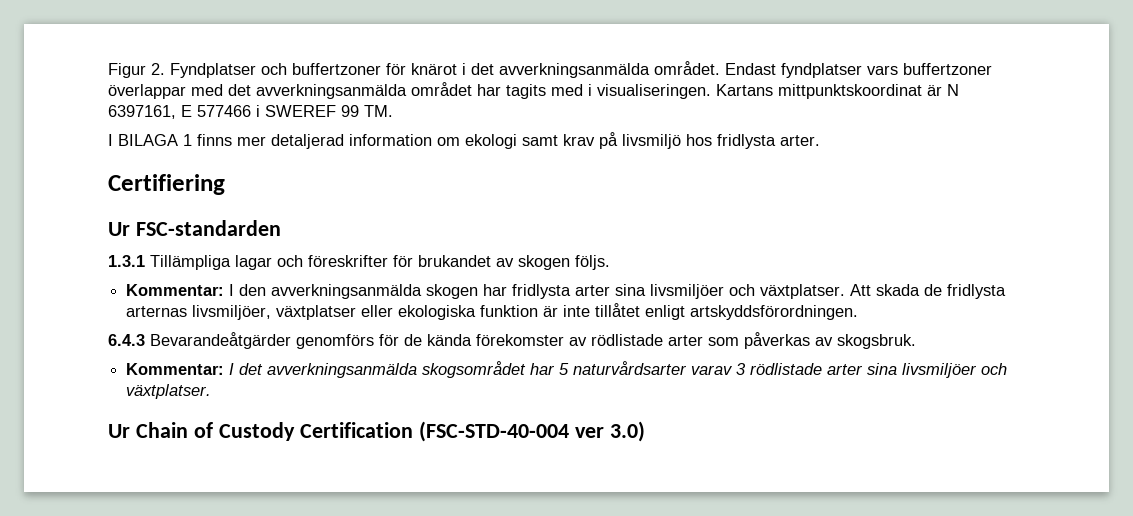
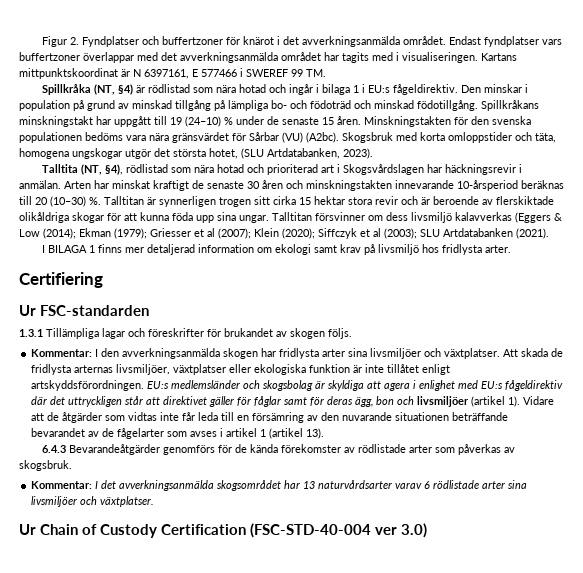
(393, 111) none -> [41,84,528,95] [19,100,539,111] [19,116,531,127] [19,132,556,143] [19,148,373,159] [41,164,522,175] [19,180,564,191] [19,196,554,207] [19,212,562,223] [19,228,549,239] // Spillkråka (NT, §4) är rödlistad som nära hotad och ingår i bilaga 1 i EU:s fågeldirektiv. Den minskar i population på grund av minskad tillgång på lämpliga bo- och födoträd och minskad födotillgång. Spillkråkans minskningstakt har uppgått till 19 (24–10) % under de senaste 15 åren. Minskningstakten för den svenska populationen bedöms vara nära gränsvärdet för Sårbar (VU) (A2bc). Skogsbruk med korta omloppstider och täta, homogena ungskogar utgör det största hotet, (SLU Artdatabanken, 2023). // Talltita (NT, §4), rödlistad som nära hotad och prioriterad art i Skogsvårdslagen har häckningsrevir i anmälan. Arten har minskat kraftigt de senaste 30 åren och minskningstakten innevarande 10-årsperiod beräknas till 20 (10–30) %. Talltitan är synnerligen trogen sitt cirka 15 hektar stora revir och är beroende av flerskiktade olikåldriga skogar för att kunna föda upp sina ungar. Talltitan försvinner om dess livsmiljö kalavverkas (Eggers & Low (2014); Ekman (1979); Griesser et al (2007); Klein (2020); Siffczyk et al (2003); SLU Artdatabanken (2021).
(859, 312) none -> [147,380,564,391] [31,396,555,407] [31,412,509,423] [31,428,325,439] EU:s medlemsländer och skogsbolag är skyldiga att agera i enlighet med EU:s fågeldirektiv där det uttryckligen står att direktivet gäller för fåglar samt för deras ägg, bon och livsmiljöer (artikel 1). Vidare att de åtgärder som vidtas inte får leda till en försämring av den nuvarande situationen beträffande bevarandet av de fågelarter som avses i artikel 1 (artikel 13).
[559,363,570,375] 5 -> [303,481,316,489] 13
[736,363,747,375] 3 -> [424,481,431,489] 6

